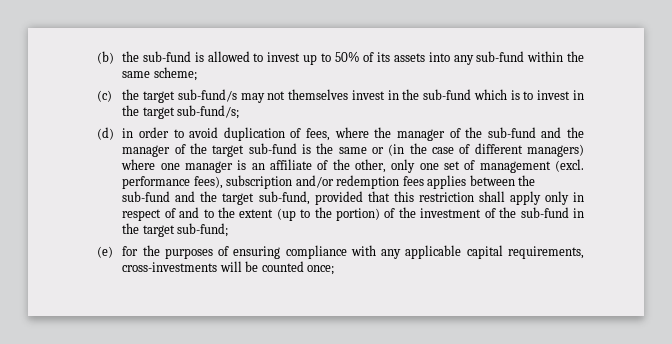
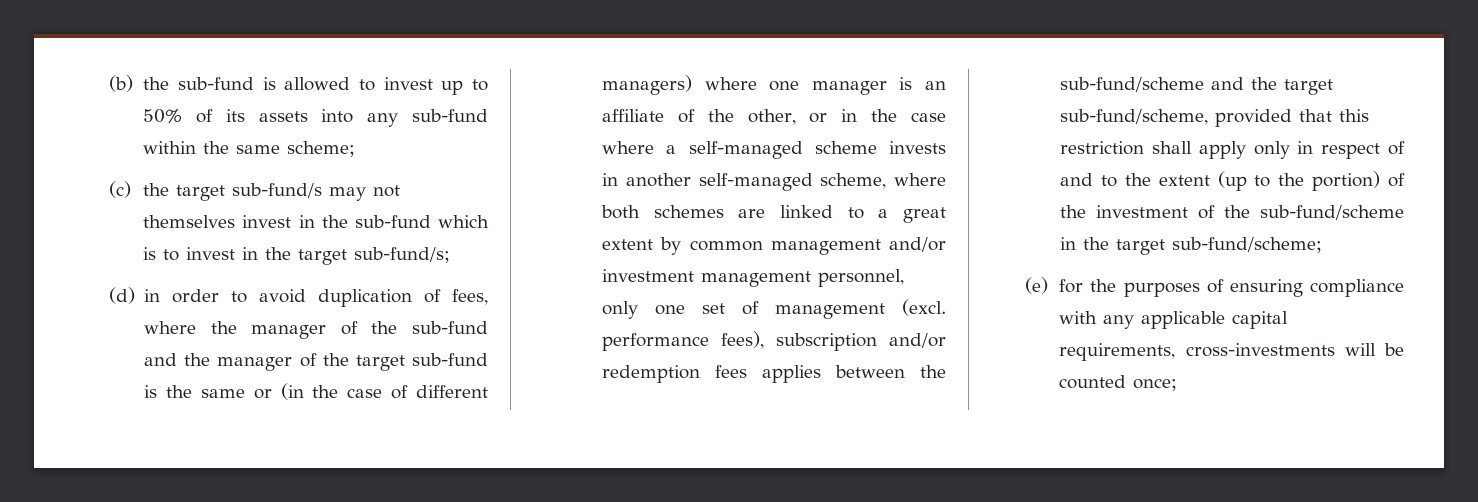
(386, 166) none -> [809,109,946,123] [602,141,946,159] [602,173,946,191] [601,205,946,223] [602,237,946,255] [602,269,905,287] or in the case where a self-managed scheme invests in another self-managed scheme, where both schemes are linked to a great extent by common management and/or investment management personnel,
[122,191,171,202] sub-fund -> [1060,77,1205,92] sub-fund/scheme
[258,191,310,205] sub-fund, -> [1060,109,1209,125] sub-fund/scheme,
[520,207,584,218] [122,223,229,237] sub-fund in the target sub-fund; -> [1260,205,1404,220] [1060,237,1323,255] sub-fund/scheme in the target sub-fund/scheme;

